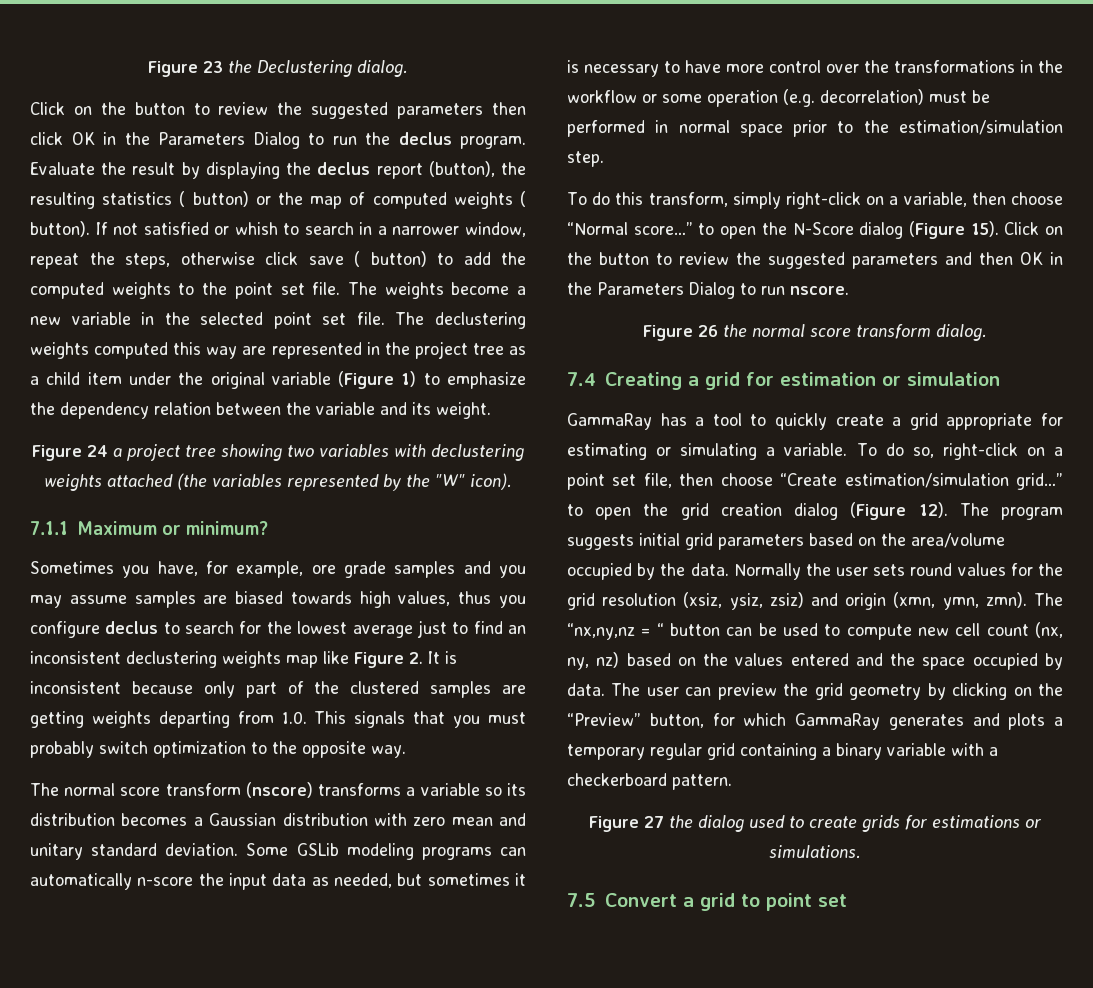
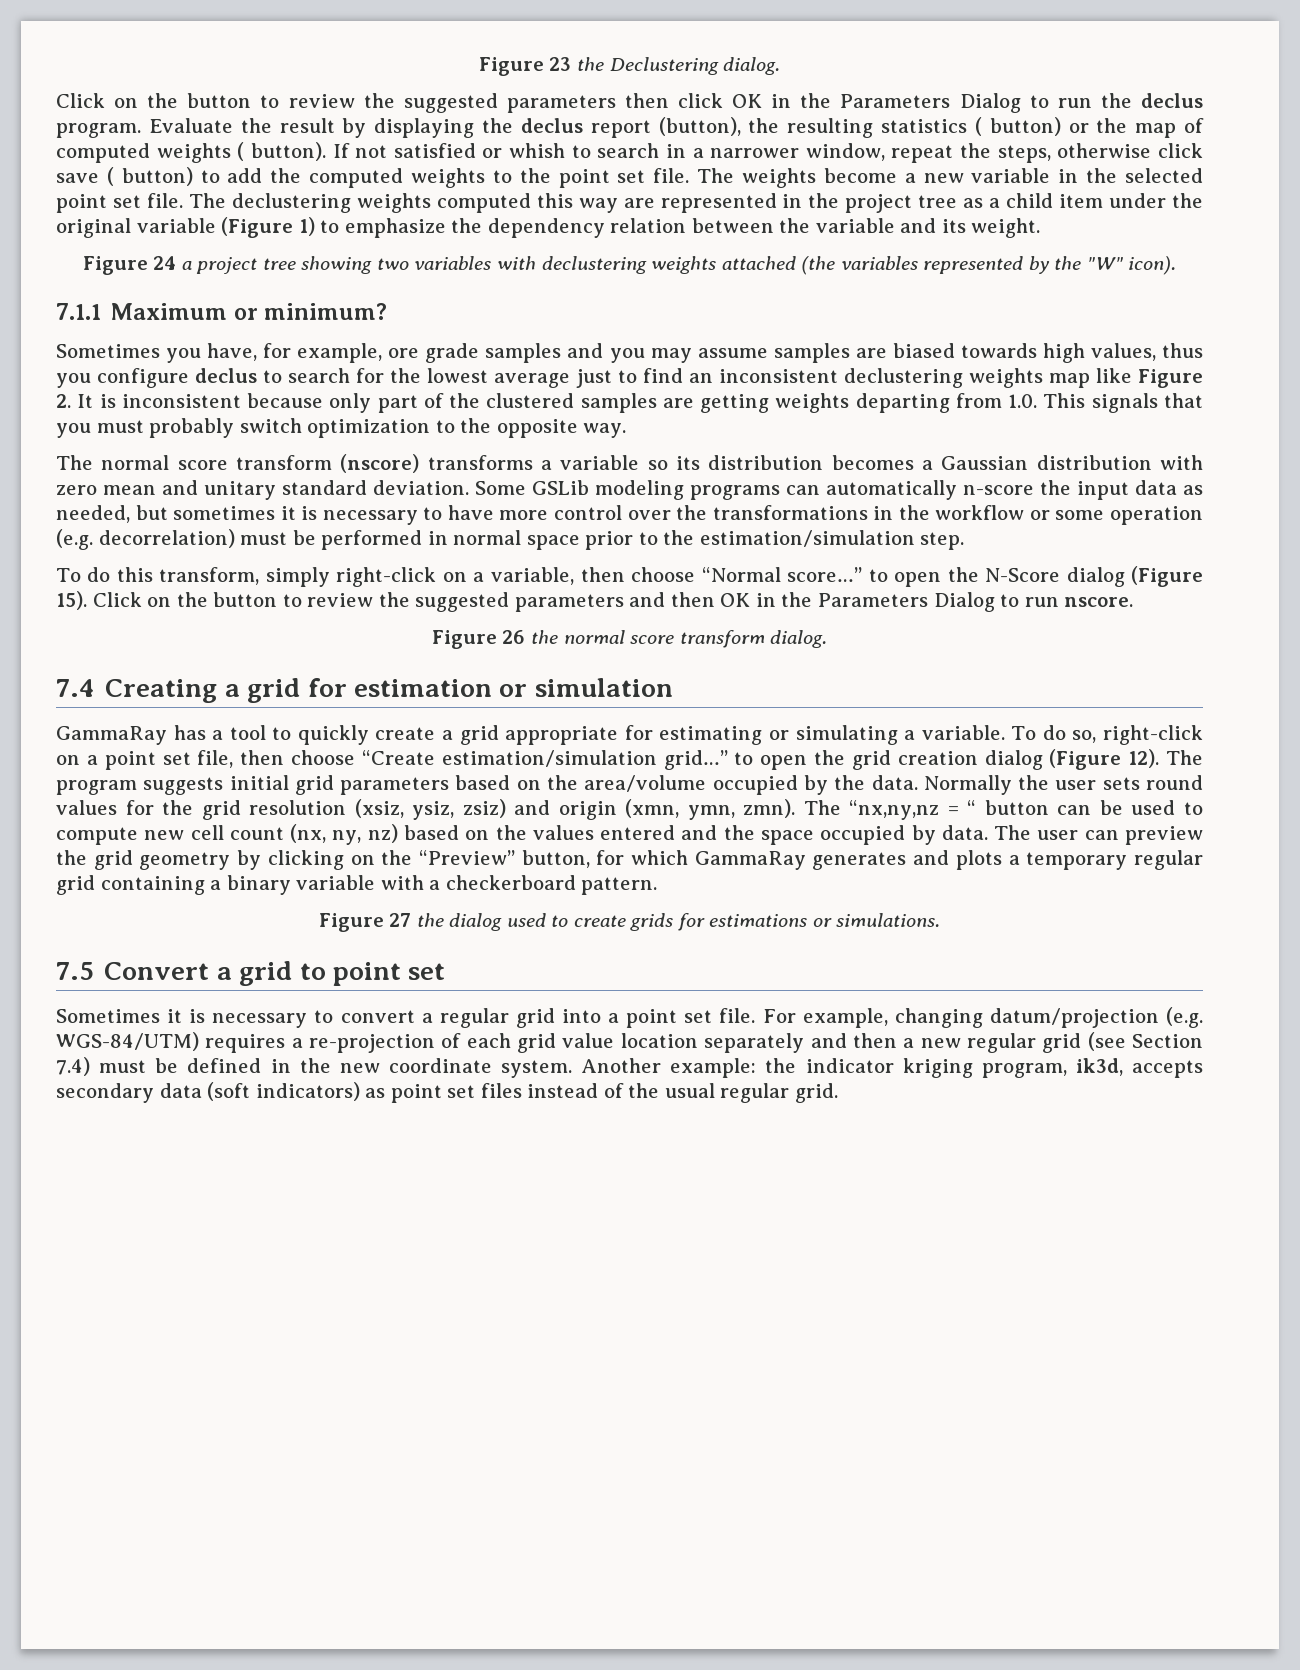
(847, 900) none -> [56,1007,1203,1028] [56,1032,1203,1053] [56,1057,1203,1078] [56,1082,838,1103] // Sometimes it is necessary to convert a regular grid into a point set file. For example, changing datum/projection (e.g. WGS-84/UTM) requires a re-projection of each grid value location separately and then a new regular grid (see Section 7.4) must be defined in the new coordinate system. Another example: the indicator kriging program, ik3d, accepts secondary data (soft indicators) as point set files instead of the usual regular grid.

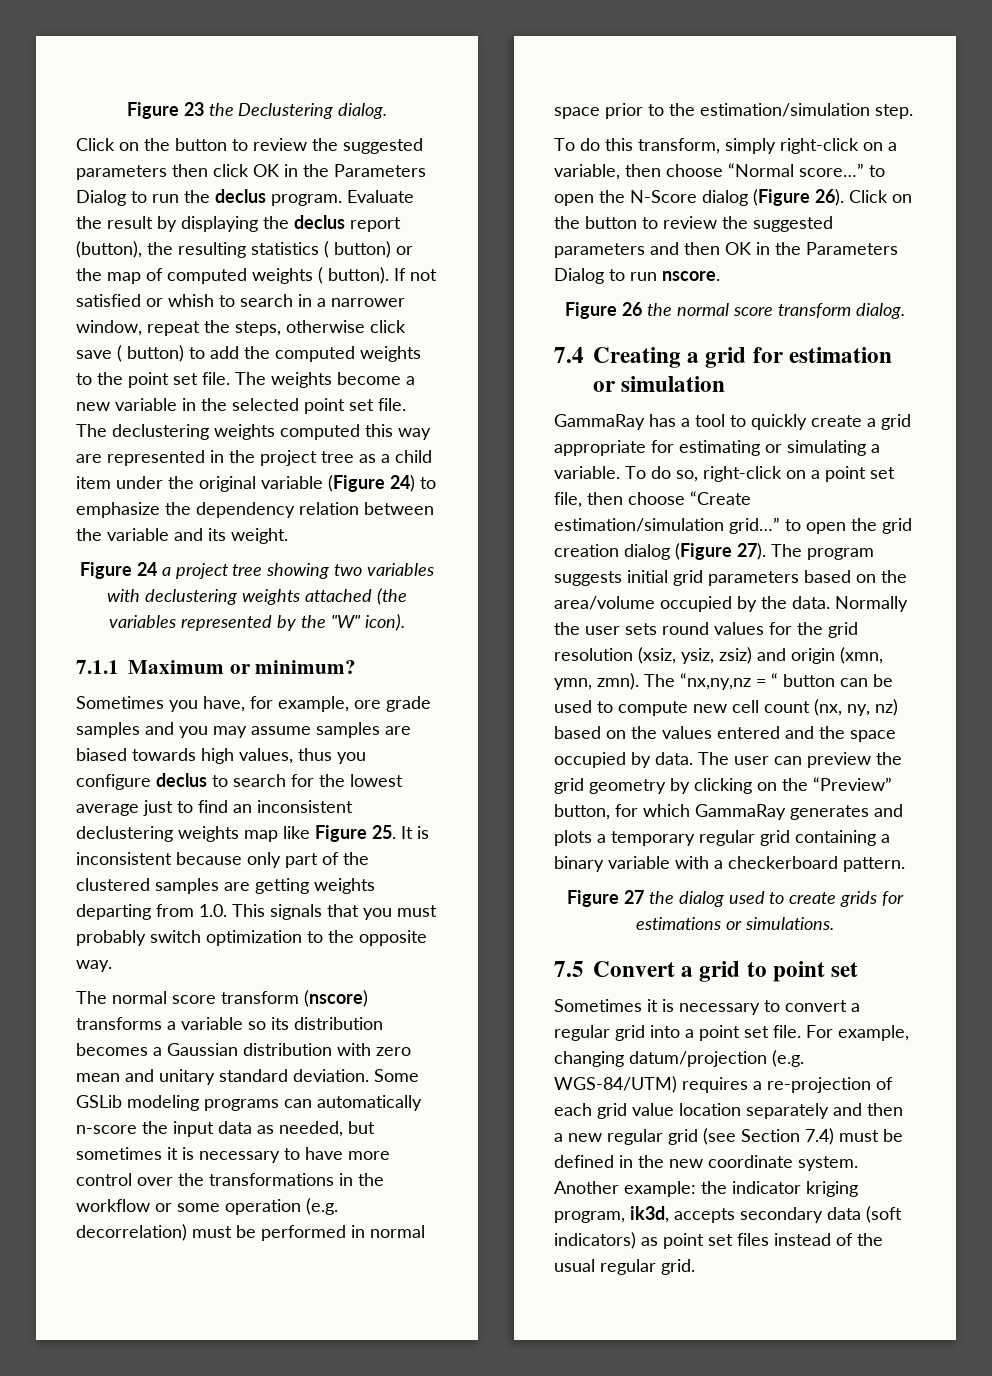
[298,217,315,236] 1) -> [390,475,415,492] 24)
[56,394,71,408] 2. -> [372,825,396,839] 25.
[56,591,87,610] 15). -> [815,189,844,206] 26).
[1128,749,1160,768] 12). -> [737,543,766,560] 27).

